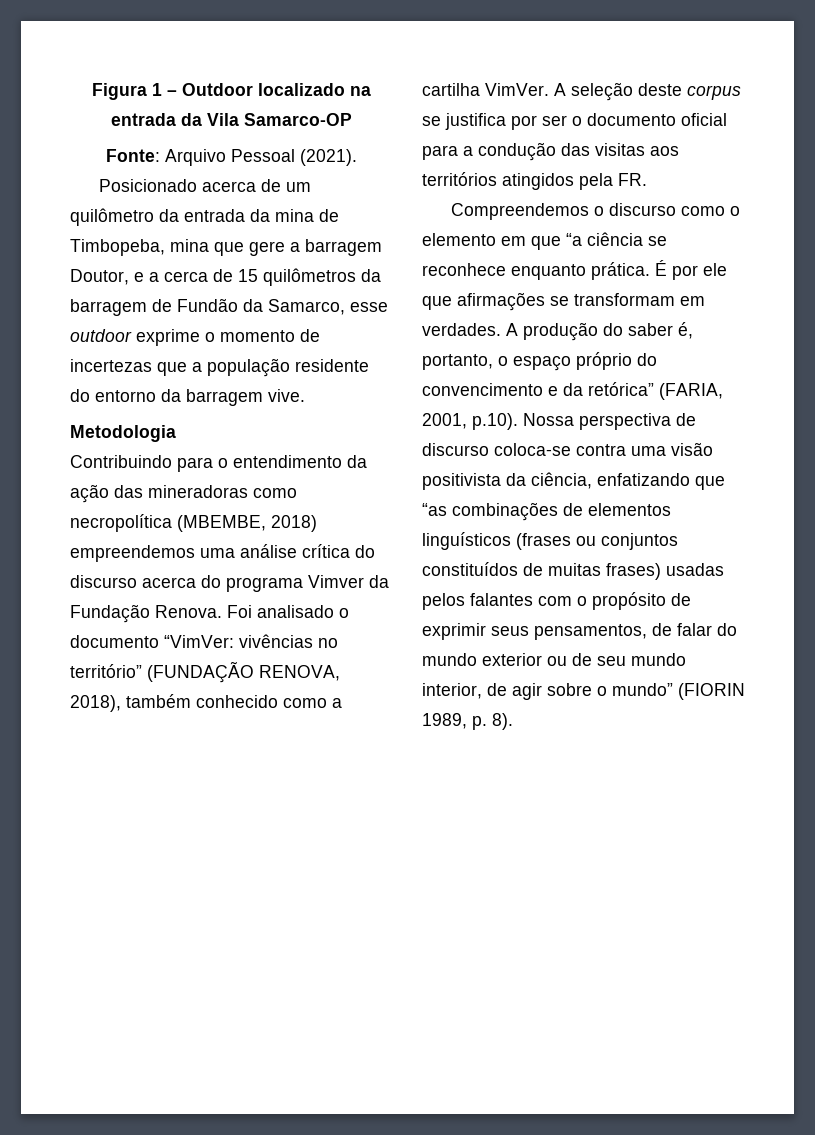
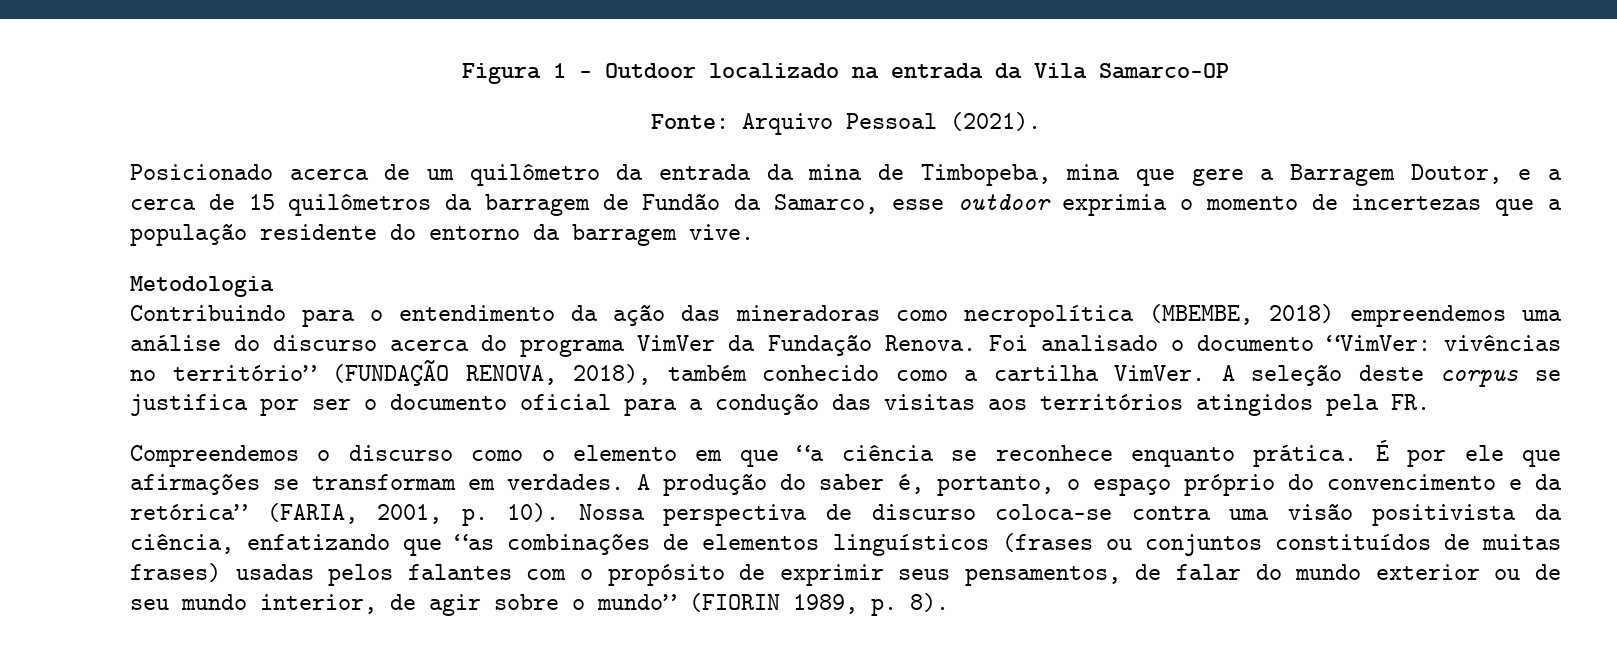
[305,239,382,256] barragem -> [1290,164,1395,186] Barragem
[136,329,200,346] exprime -> [1062,194,1168,216] exprimia
[302,544,350,558] crítica -> (221, 343) none
[308,575,364,588] Vimver -> [637,335,716,351] VimVer
[472,413,518,430] p.10). -> [461,503,560,526] p. 10).

